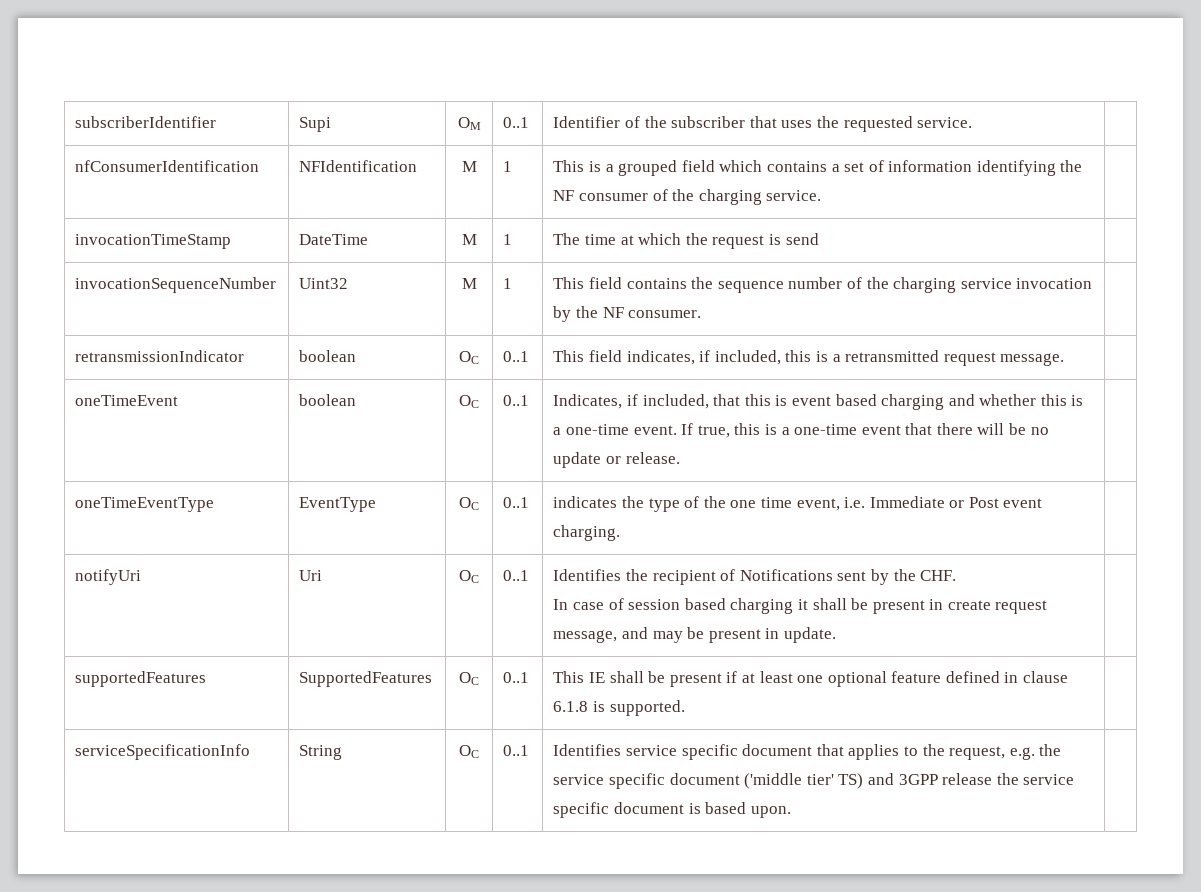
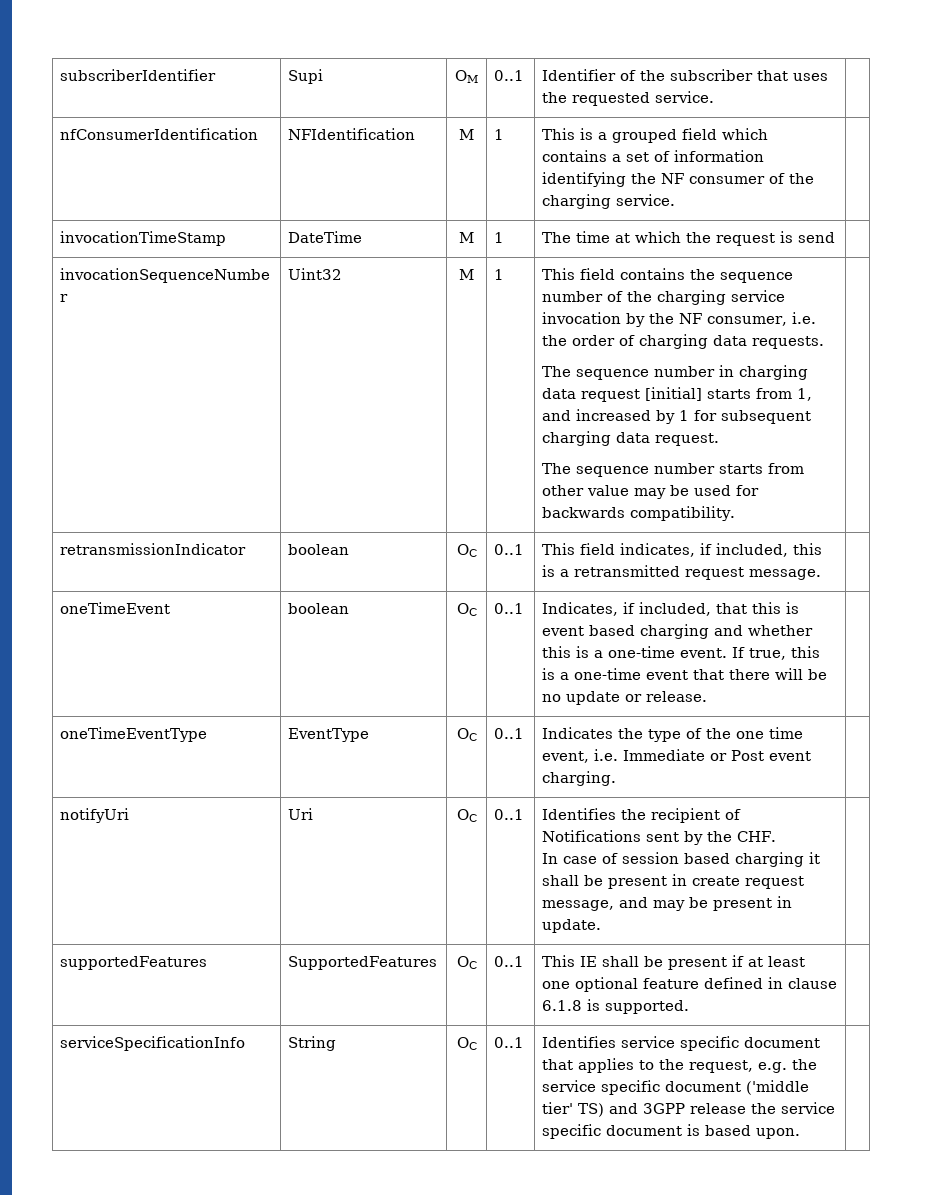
[628,310,702,318] consumer. -> [707,312,817,326] [542,334,825,349] [542,365,809,380] [542,387,813,402] [542,409,812,424] [542,431,720,446] [542,463,805,477] [542,485,760,499] [542,506,736,521] consumer, i.e. the order of charging data requests. // The sequence number in charging data request [initial] starts from 1, and increased by 1 for subsequent charging data request. // The sequence number starts from other value may be used for backwards compatibility.
[553,496,618,508] indicates -> [542,727,614,739] Indicates

